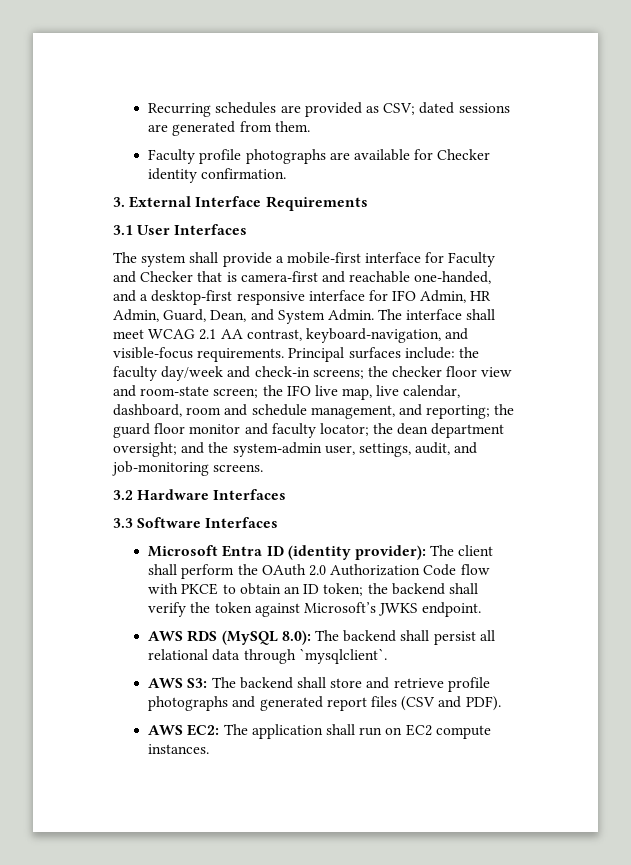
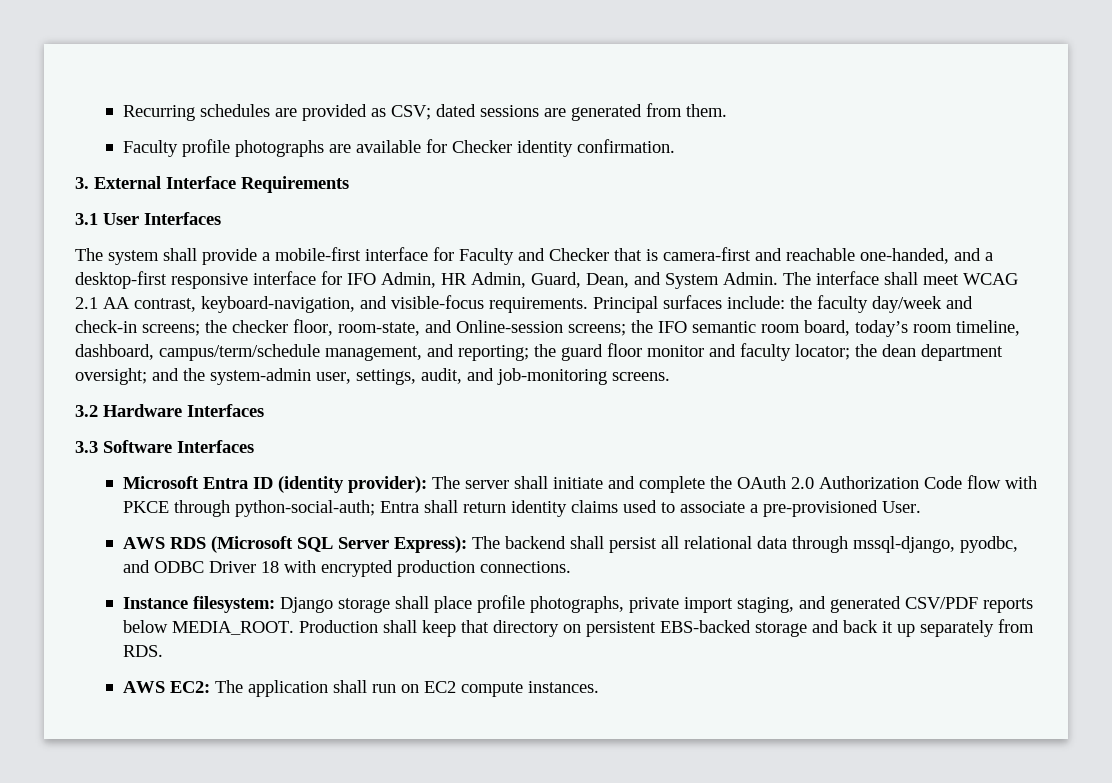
[446,366,513,377] [113,385,461,400] [113,404,307,417] floor view and room-state screen; the IFO live map, live calendar, dashboard, room and schedule -> [293,319,1020,337] [75,344,320,361] floor, room-state, and Online-session screens; the IFO semantic room board, today’s room timeline, dashboard, campus/term/schedule
[458,545,494,556] [148,564,235,579] client shall perform -> [464,476,705,493] server shall initiate and complete
[222,583,478,596] [148,602,482,617] [148,630,311,645] to obtain an ID token; the backend shall verify the token against Microsoft’s JWKS endpoint. // AWS RDS (MySQL 8.0): -> [173,500,921,517] [122,536,467,553] through python-social-auth; Entra shall return identity claims used to associate a pre-provisioned User. // AWS RDS (Microsoft SQL Server Express):
[298,648,387,664] [148,677,490,692] [148,696,501,711] `mysqlclient`. // AWS S3: The backend shall store and retrieve profile photographs and generated report files (CSV and PDF). -> [852,536,1018,553] [122,560,571,577] [122,595,1033,613] [122,619,1034,637] [122,645,163,657] mssql-django, pyodbc, and ODBC Driver 18 with encrypted production connections. // Instance filesystem: Django storage shall place profile photographs, private import staging, and generated CSV/PDF reports below MEDIA_ROOT. Production shall keep that directory on persistent EBS-backed storage and back it up separately from RDS.

